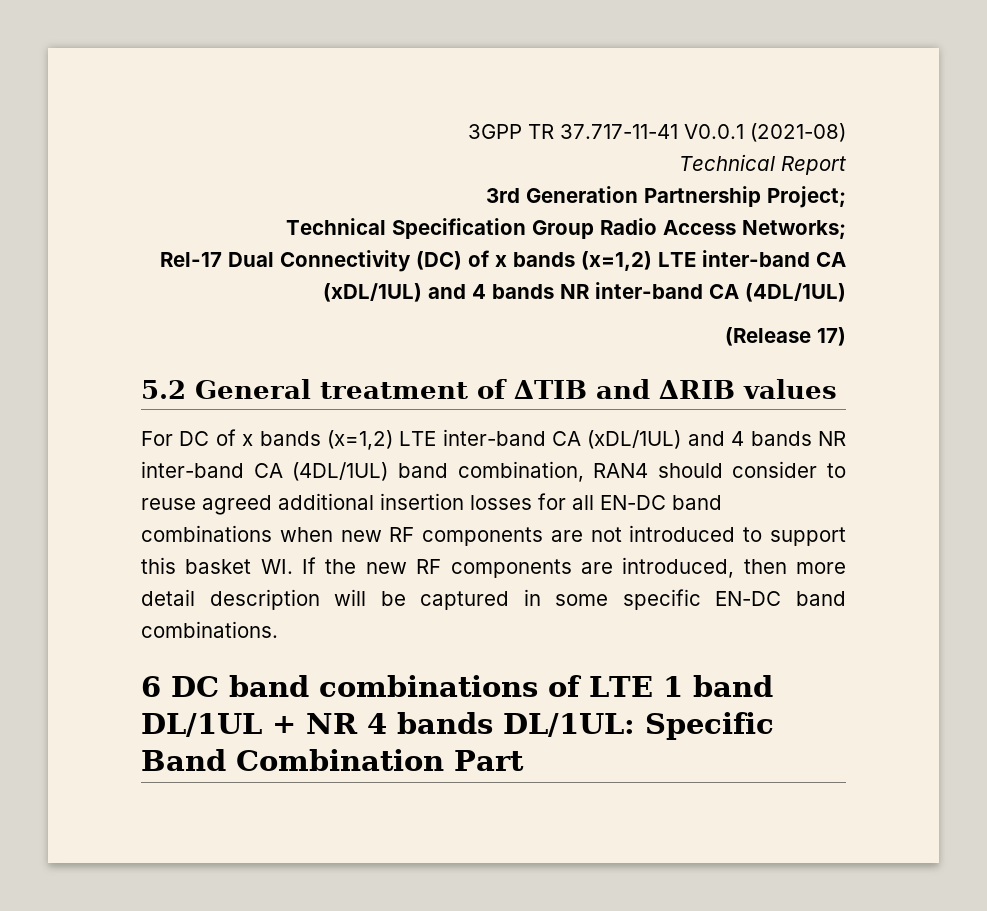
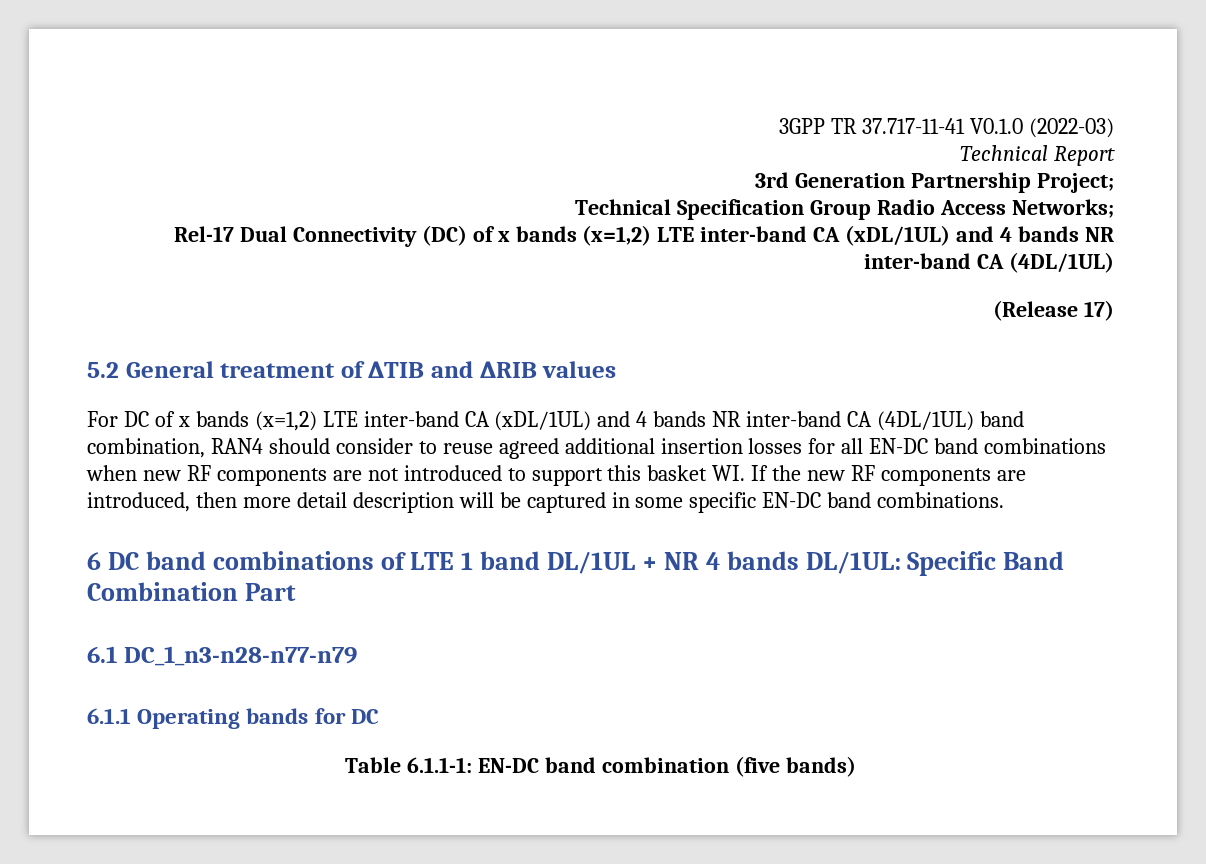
[684,123,846,142] V0.0.1 (2021-08) -> [970,118,1115,138] V0.1.0 (2022-03)
(524, 760) none -> [87,646,357,666] [87,708,379,729] [345,756,856,777] // 6.1 DC_1_n3-n28-n77-n79 // 6.1.1 Operating bands for DC // Table 6.1.1-1: EN-DC band combination (five bands)

